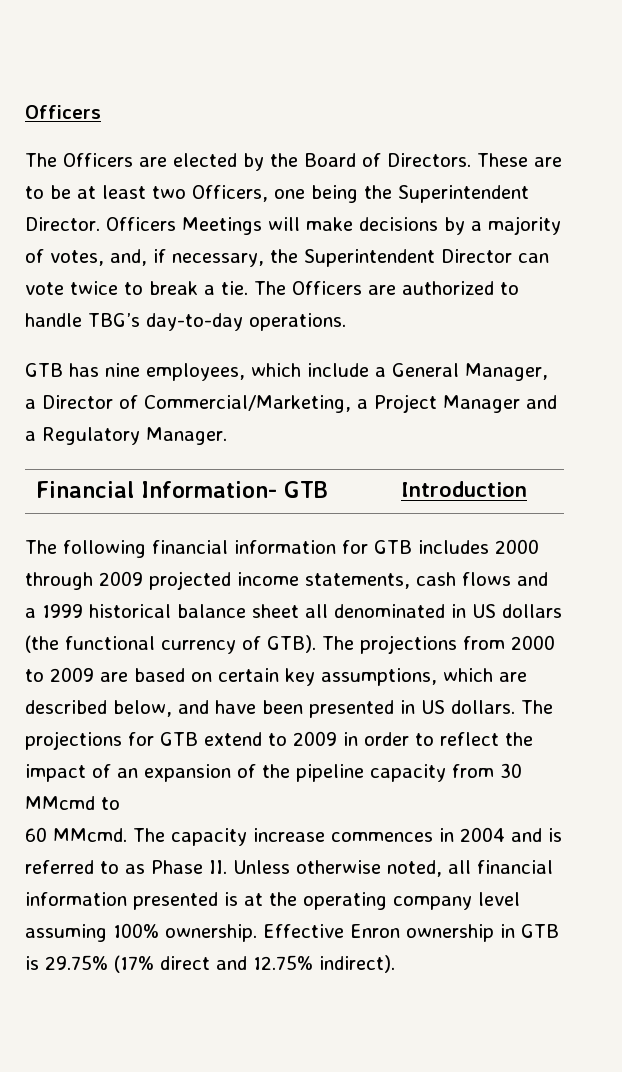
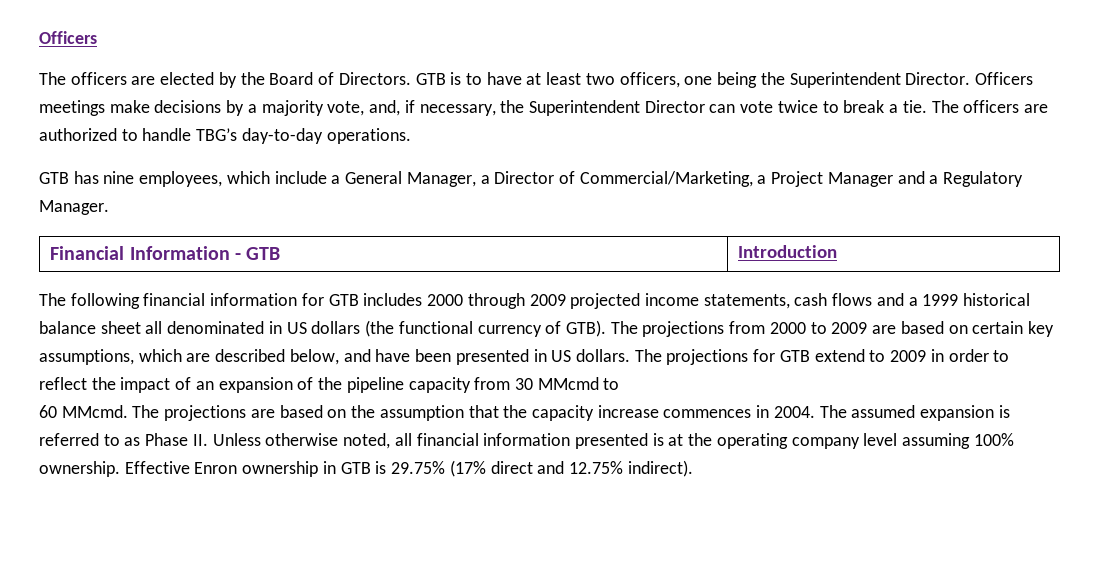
[63,153,133,167] Officers -> [70,72,127,85] officers
[477,153,562,167] [25,185,71,199] These are to be -> [415,72,522,85] GTB is to have
[192,185,268,202] Officers, -> [619,72,680,88] officers,
[181,217,300,235] Meetings will -> [39,100,105,116] meetings
[25,249,104,266] of votes, -> [327,101,365,116] vote,
[292,281,362,295] Officers -> [963,100,1020,113] officers
[141,481,278,498] Information- -> [129,246,241,260] Information -
[171,827,542,846] capacity increase commences in 2004 and -> [164,405,995,421] projections are based on the assumption that the capacity increase commences in 2004. The assumed expansion

